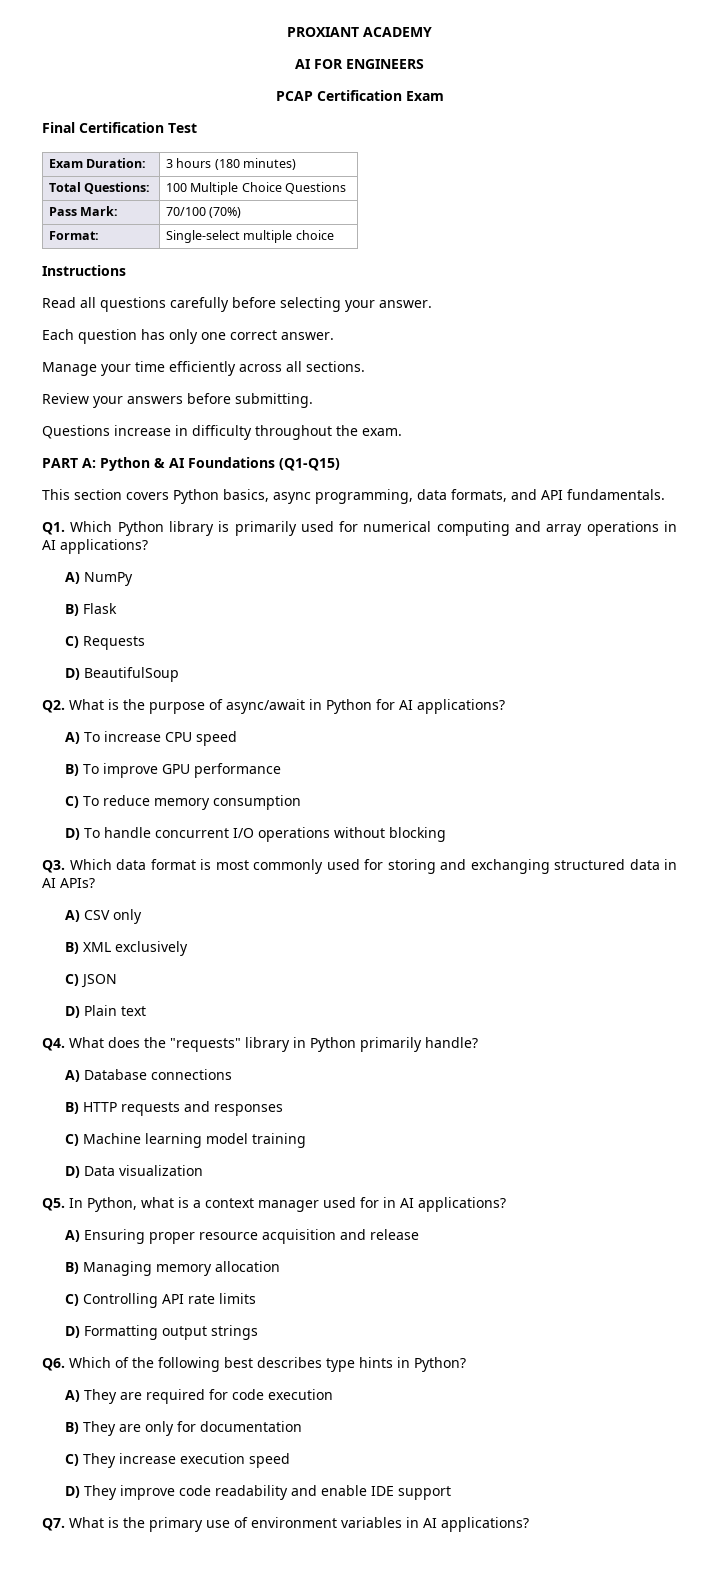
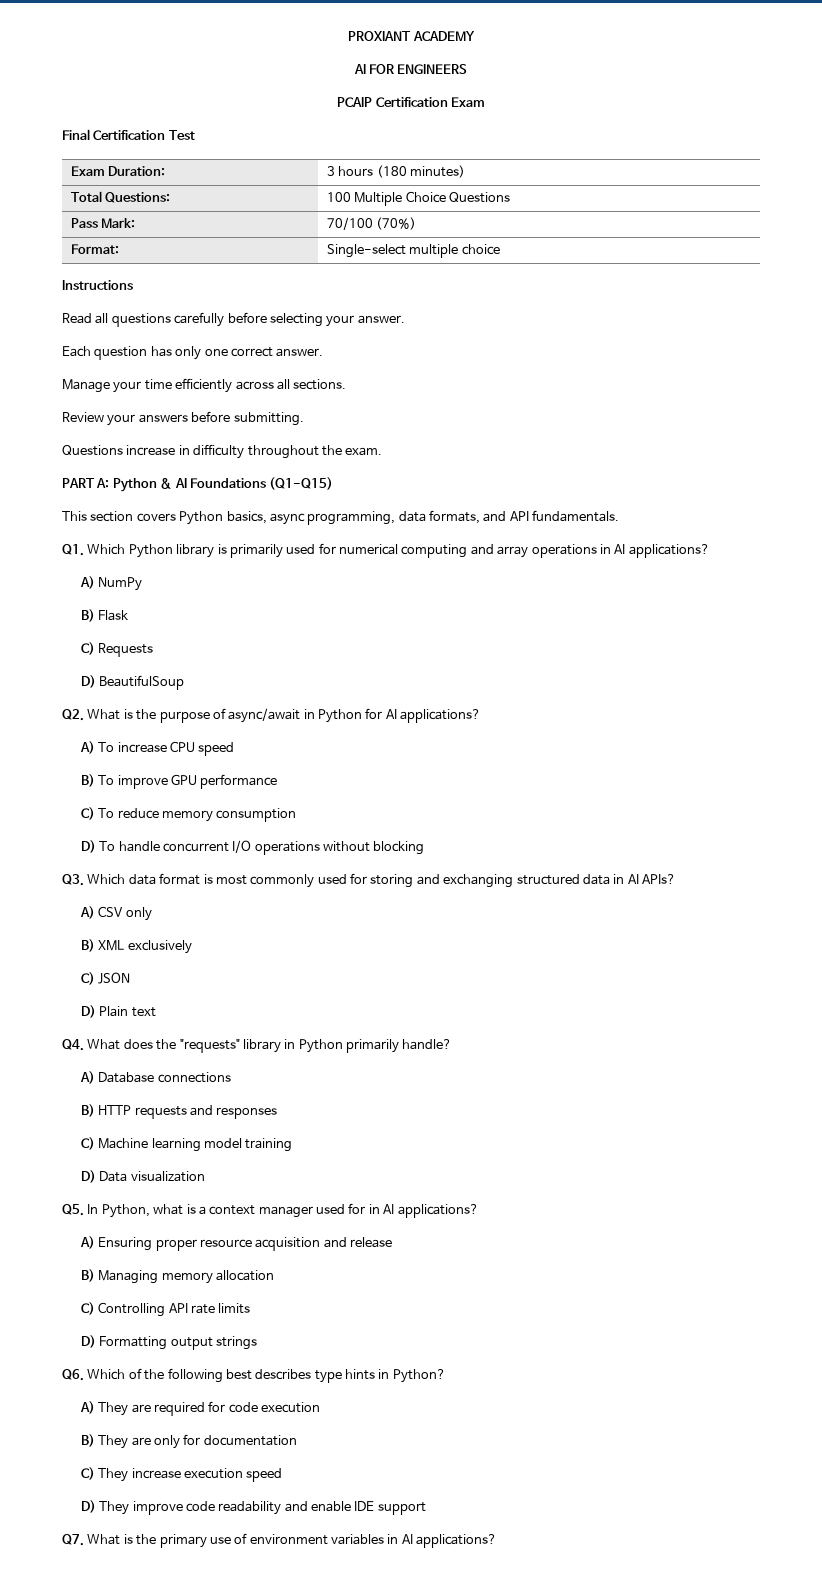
[275,91,313,101] PCAP -> [337,97,373,107] PCAIP

